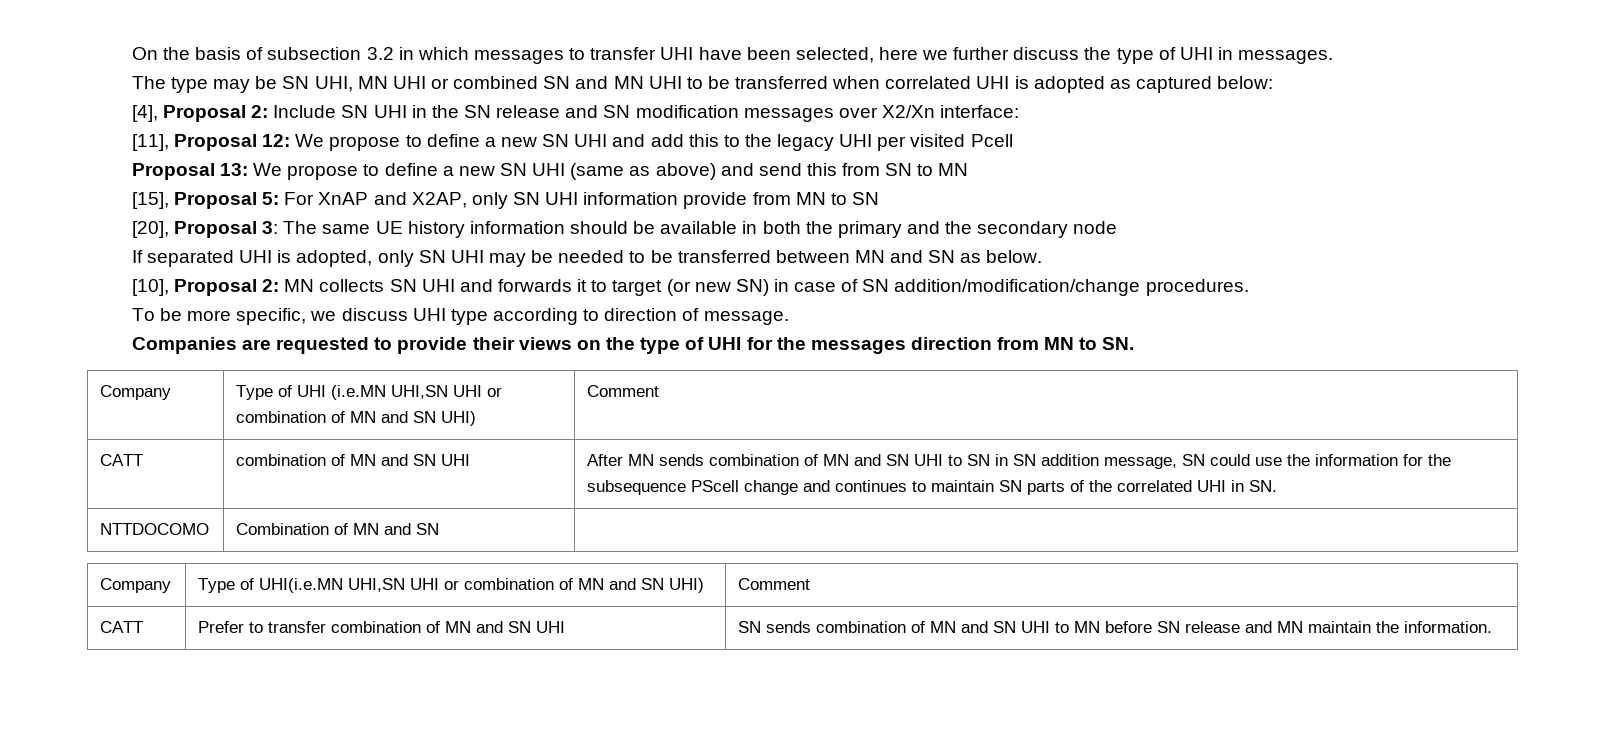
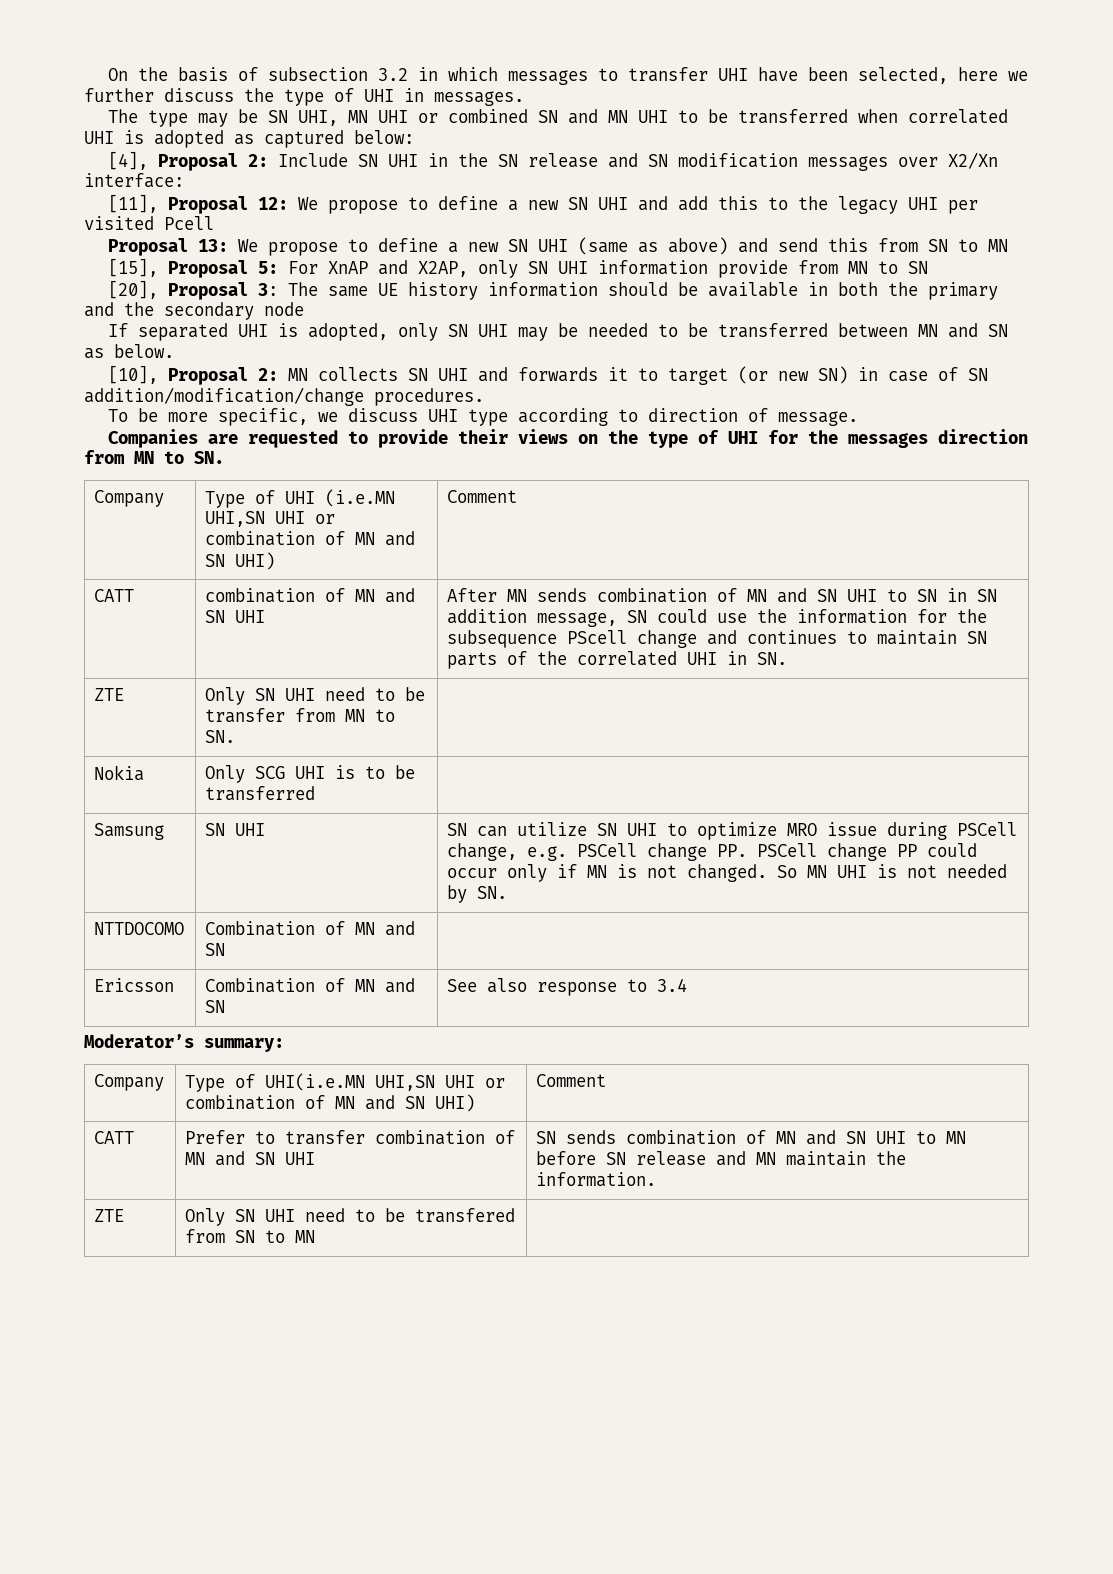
(1278, 486) none -> [94,688,125,701] [205,687,426,705] [205,708,396,723] [205,730,236,743] [94,765,145,781] [205,765,416,783] [205,786,316,801] [94,823,165,840] [205,823,266,836] [447,822,1018,840] [447,843,978,861] [447,864,1008,882] [447,885,508,903] // ZTE | Only SN UHI need to be transfer from MN to SN. | // Nokia | Only SCG UHI is to be transferred | // Samsung | SN UHI | SN can utilize SN UHI to optimize MRO issue during PSCell change, e.g. PSCell change PP. PSCell change PP could occur only if MN is not changed. So MN UHI is not needed by SN.
(440, 529) none -> [94,978,175,992] [205,978,416,993] [205,1000,226,1013] [447,978,688,996] [84,1034,284,1052] // Ericsson | Combination of MN and SN | See also response to 3.4 // Moderator’s summary:
(1493, 627) none -> [94,1209,125,1222] [185,1208,516,1226] [185,1229,316,1243] // ZTE | Only SN UHI need to be transfered from SN to MN |

